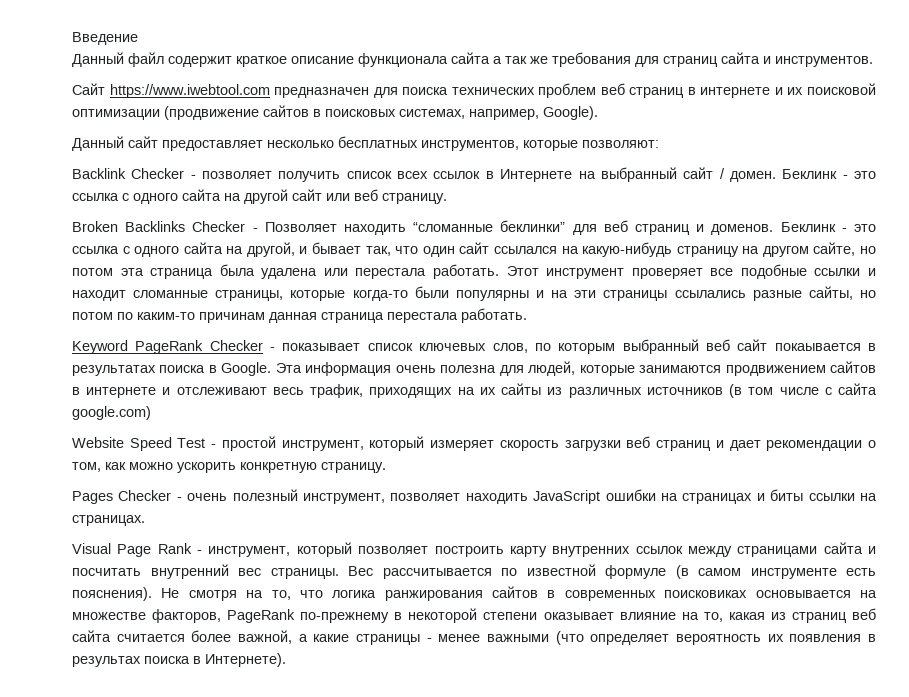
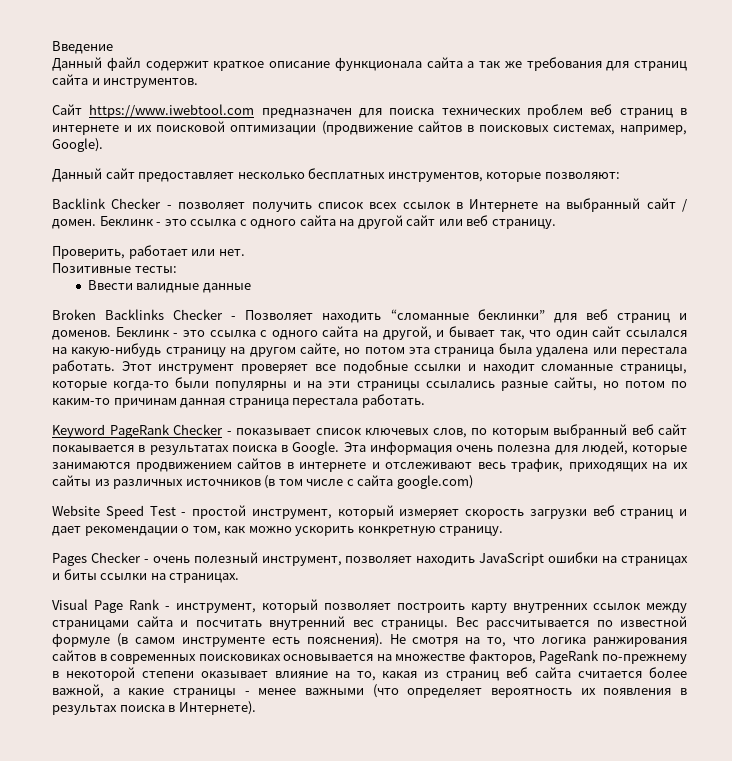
(447, 198) none -> [52,245,245,259] [52,263,177,273] [87,280,251,293] // Проверить, работает или нет. // Позитивные тесты: // Ввести валидные данные

